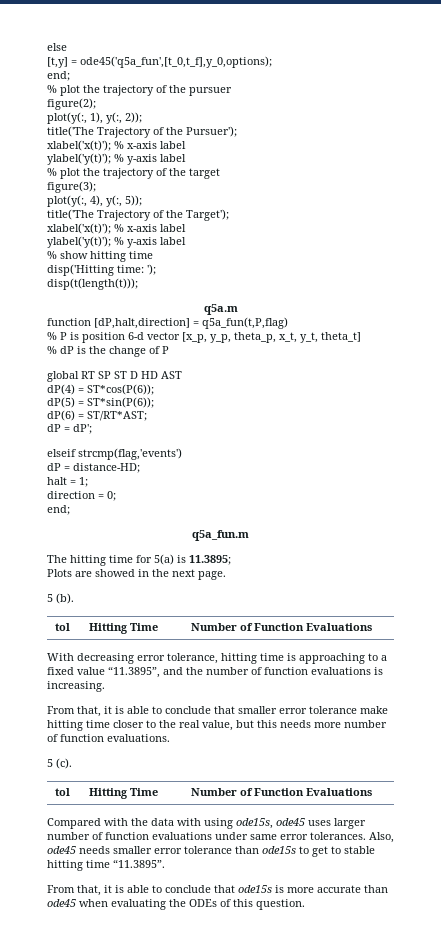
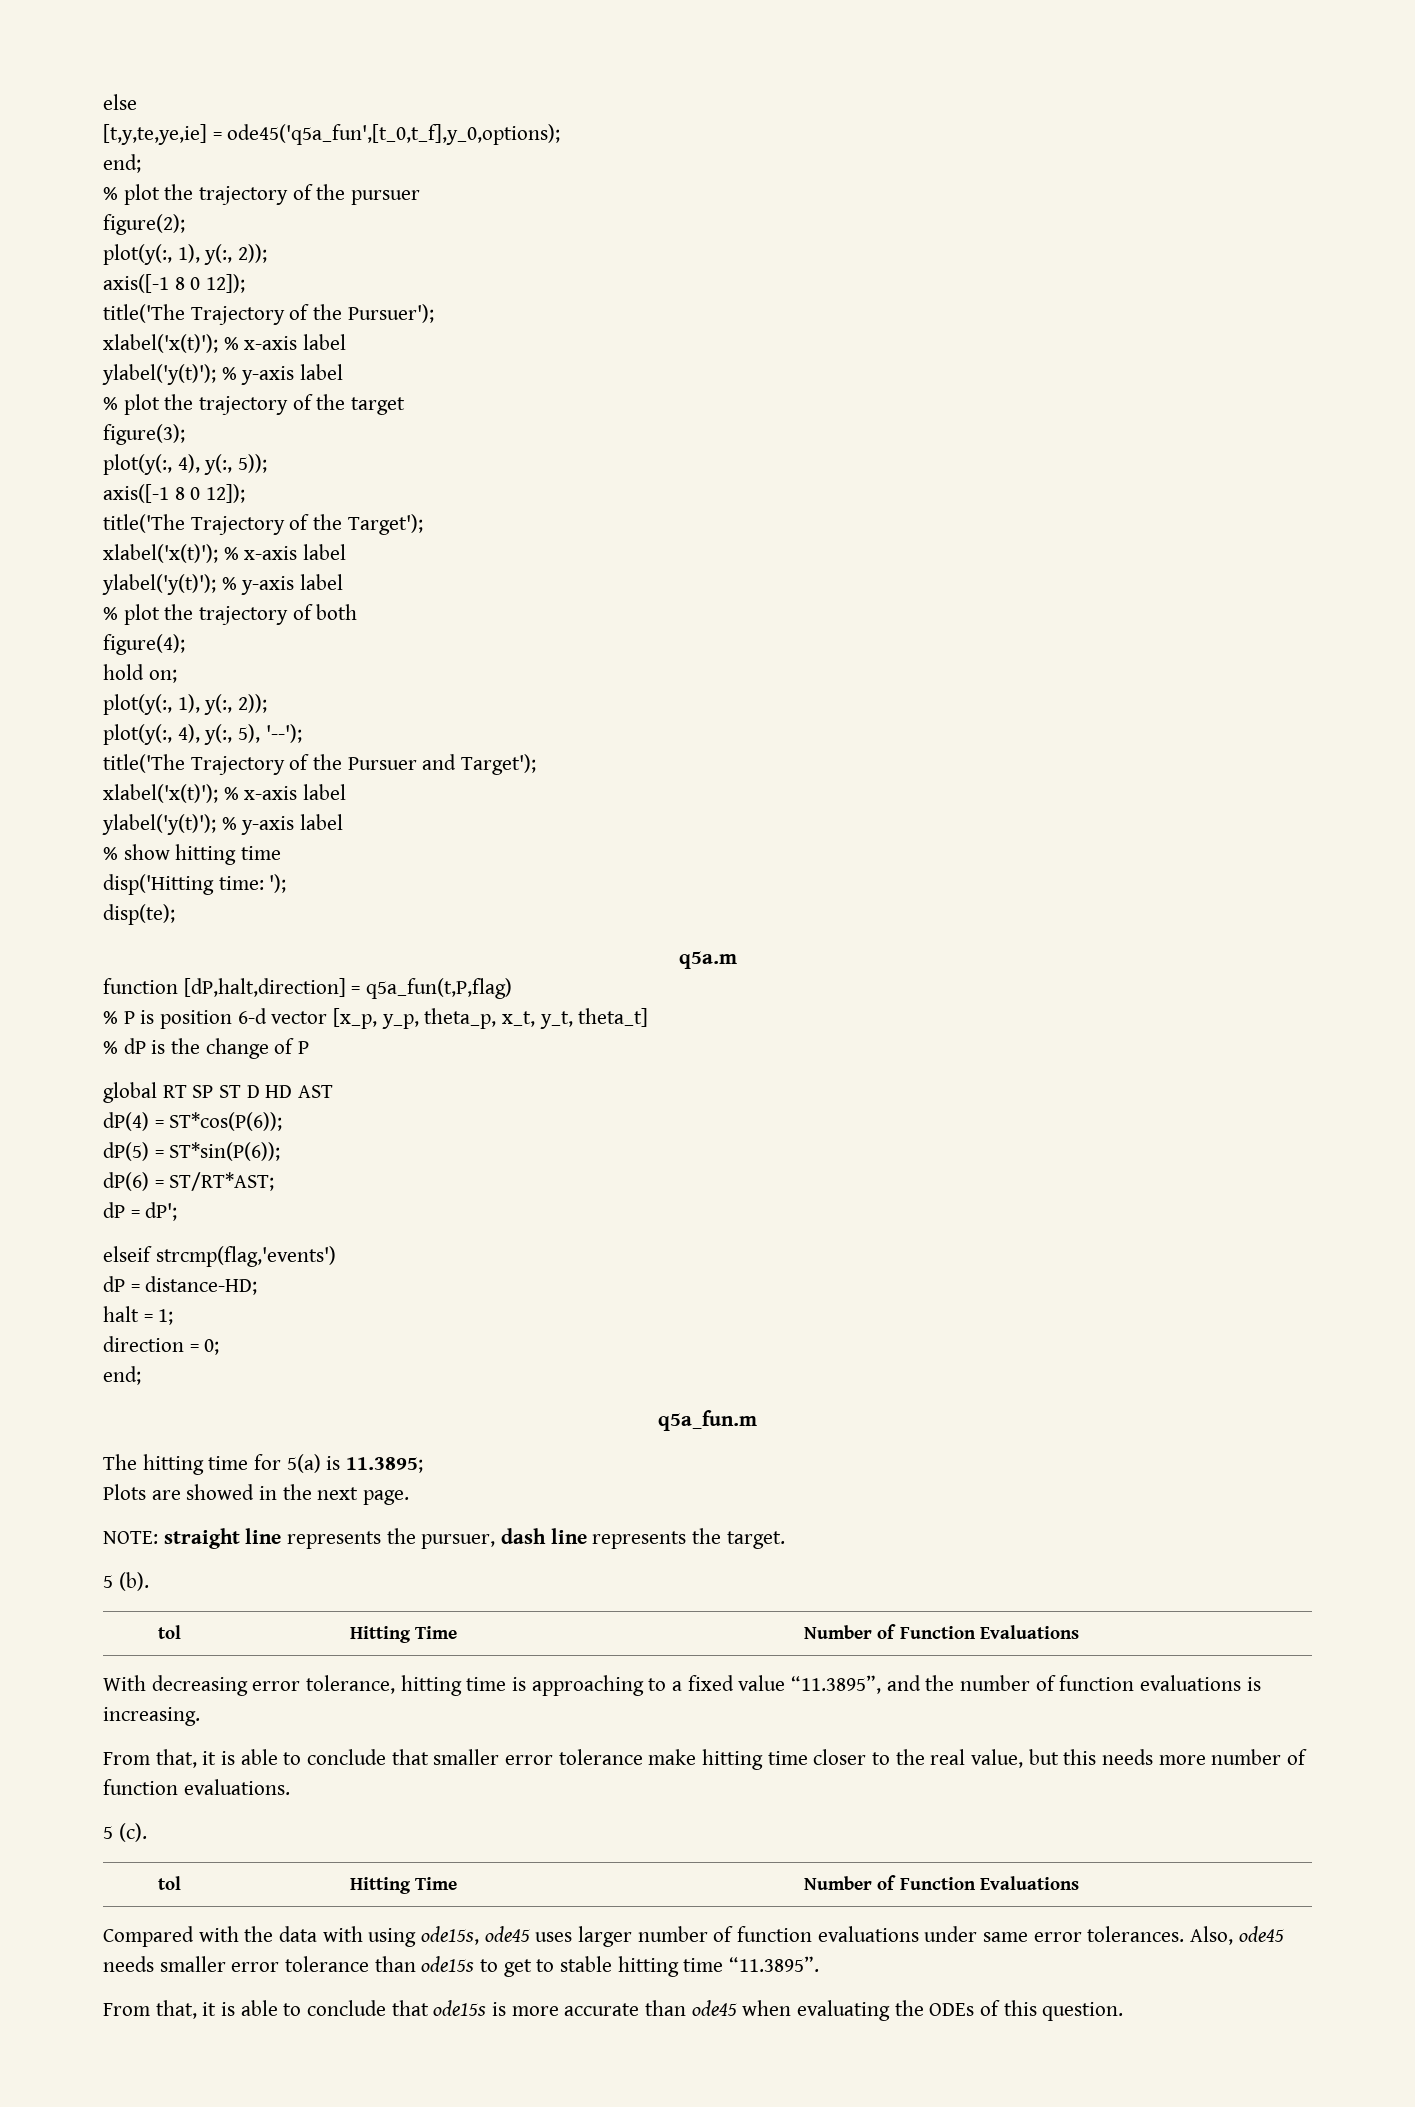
[47,57,68,68] [t,y] -> [103,124,207,145] [t,y,te,ye,ie]
(142, 117) none -> [103,274,246,293] // axis([-1 8 0 12]);
(142, 200) none -> [103,484,246,503] // axis([-1 8 0 12]);
(186, 241) none -> [103,604,358,625] [103,634,185,655] [103,664,177,683] [103,694,268,715] [103,724,302,745] [103,754,537,775] [103,784,347,803] [102,814,344,835] // % plot the trajectory of both // figure(4); // hold on; // plot(y(:, 1), y(:, 2)); // plot(y(:, 4), y(:, 5), '--'); // title('The Trajectory of the Pursuer and Target'); // xlabel('x(t)'); % x-axis label // ylabel('y(t)'); % y-axis label
[47,278,138,290] disp(t(length(t))); -> [103,904,175,925] disp(te);
(226, 575) none -> [103,1528,785,1549] // NOTE: straight line represents the pursuer, dash line represents the target.

